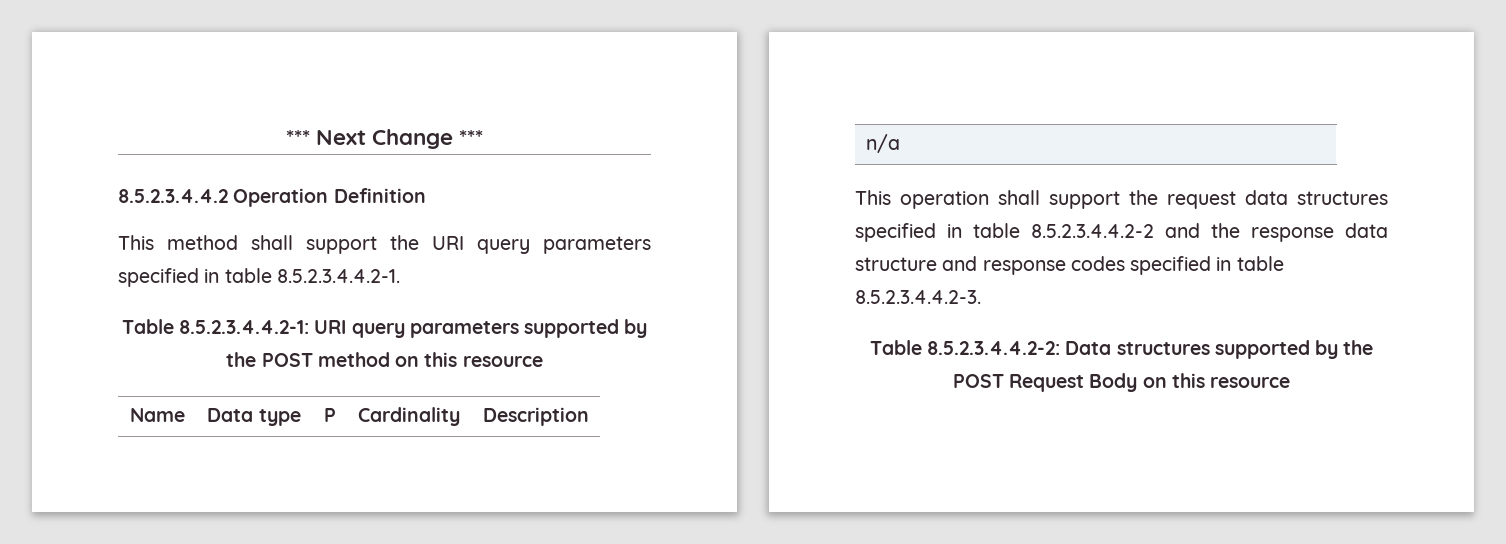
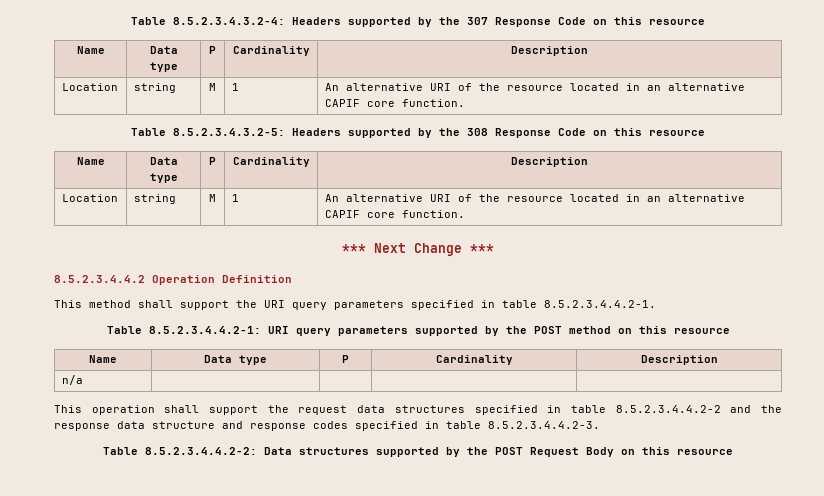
(285, 137) none -> [131,17,705,27] [76,46,105,54] [149,46,178,54] [149,62,178,72] [209,46,216,54] [232,46,310,56] [511,46,588,56] [61,83,118,91] [133,83,176,93] [209,83,216,91] [231,83,239,91] [324,83,745,91] [324,99,465,107] [131,128,705,138] [76,157,105,165] [149,157,178,165] [149,173,178,183] [209,157,216,165] [232,157,310,167] [511,157,588,167] [61,194,118,202] [133,194,176,204] [209,194,216,202] [231,194,239,202] [324,194,745,202] [324,210,465,218] Table 8.5.2.3.4.3.2-4: Headers supported by the 307 Response Code on this resource // Name | Data type | P | Cardinality | Description // Location | string | M | 1 | An alternative URI of the resource located in an alternative CAPIF core function. // Table 8.5.2.3.4.3.2-5: Headers supported by the 308 Response Code on this resource // Name | Data type | P | Cardinality | Description // Location | string | M | 1 | An alternative URI of the resource located in an alternative CAPIF core function. //

